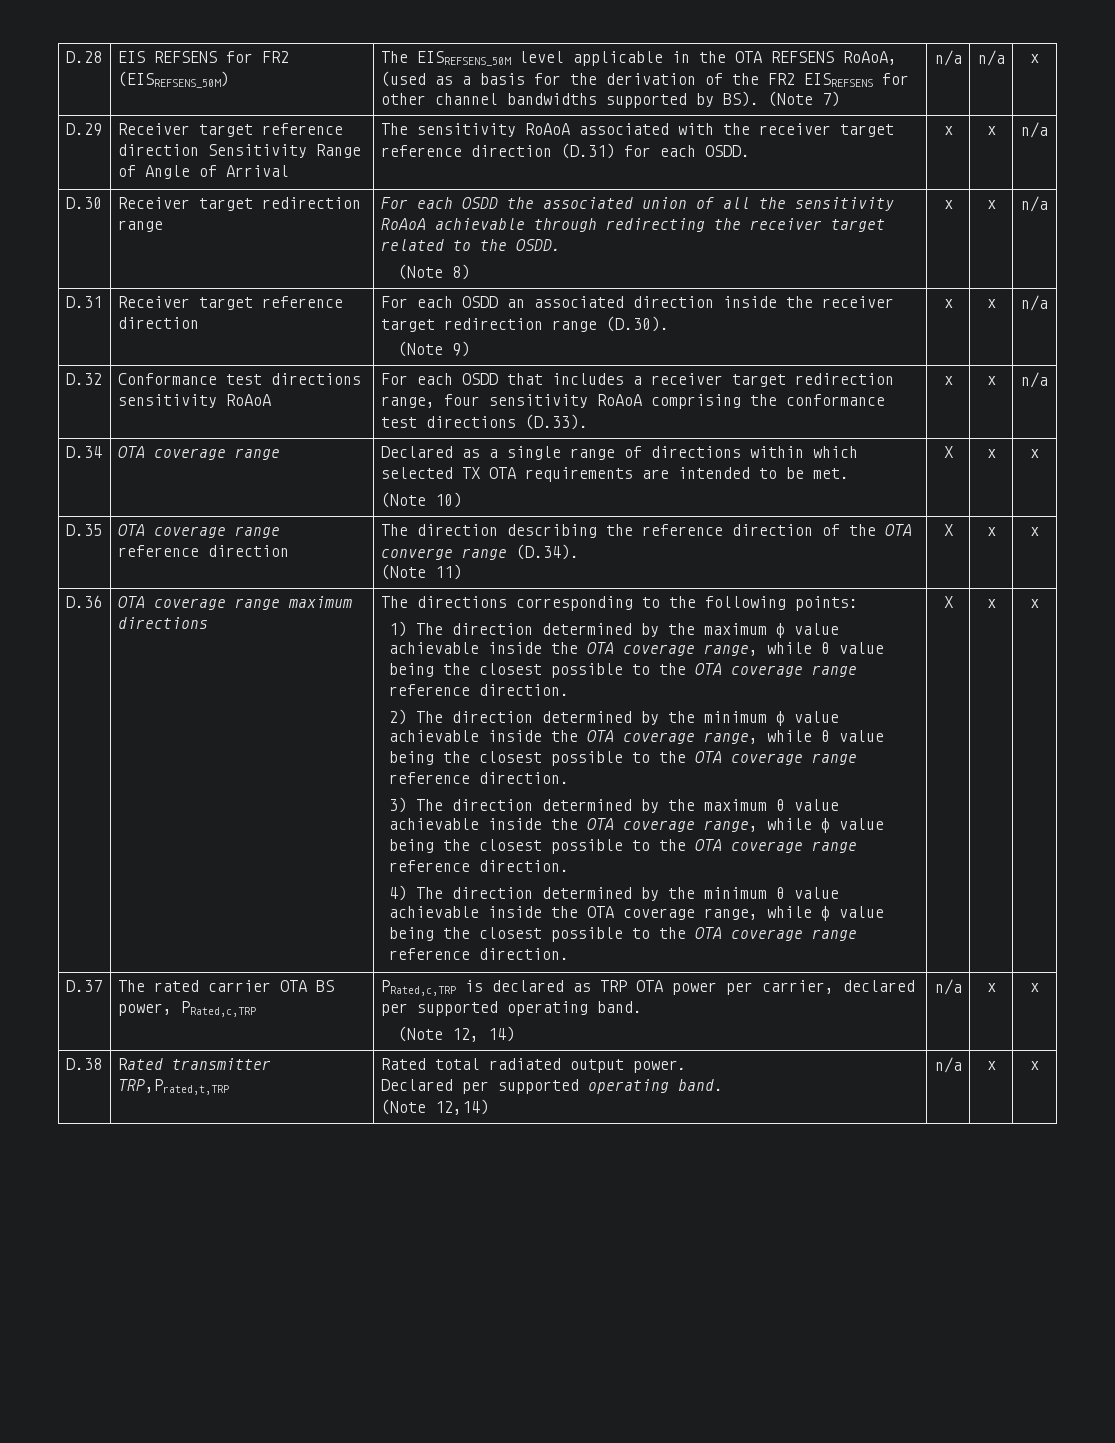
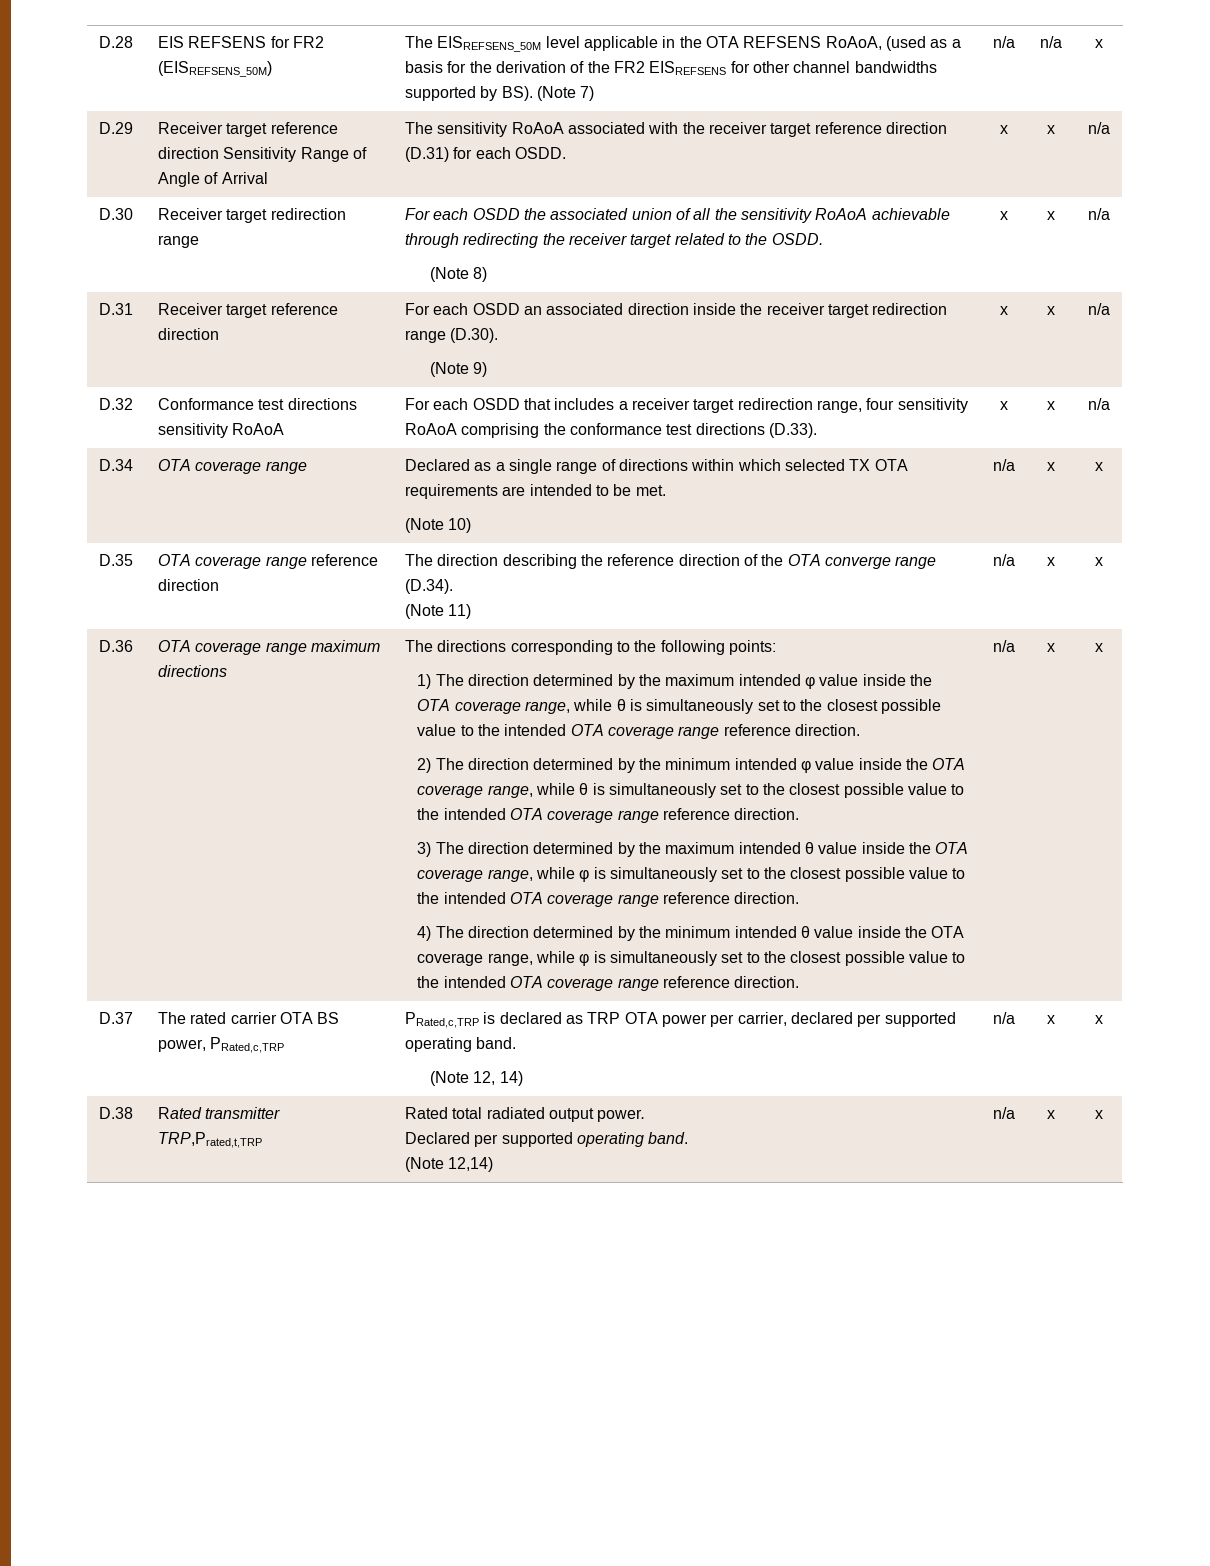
[943,446,953,458] X -> [993,459,1015,471] n/a
[943,524,953,536] X -> [993,554,1015,566] n/a
[776,623,840,638] [389,642,885,656] [389,663,687,678] φ value achievable inside the OTA coverage range, while θ value being the closest possible to the -> [738,674,933,689] [417,699,942,714] [417,724,567,736] intended φ value inside the OTA coverage range, while θ is simultaneously set to the closest possible value to the intended
[776,711,840,726] [389,730,885,744] [389,751,687,766] φ value achievable inside the OTA coverage range, while θ value being the closest possible to the -> [734,758,966,773] [417,783,965,798] [417,808,506,820] intended φ value inside the OTA coverage range, while θ is simultaneously set to the closest possible value to the intended
[776,799,840,811] [389,818,885,833] [389,839,687,854] θ value achievable inside the OTA coverage range, while φ value being the closest possible to the -> [738,842,969,854] [417,867,966,882] [417,892,506,904] intended θ value inside the OTA coverage range, while φ is simultaneously set to the closest possible value to the intended
[776,887,840,899] [389,906,885,921] [389,927,687,942] θ value achievable inside the OTA coverage range, while φ value being the closest possible to the -> [734,926,965,938] [417,951,966,966] [417,976,506,988] intended θ value inside the OTA coverage range, while φ is simultaneously set to the closest possible value to the intended
[943,596,953,608] X -> [993,640,1015,652] n/a

